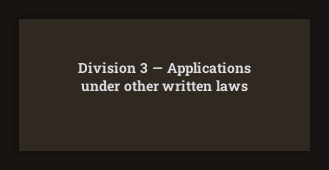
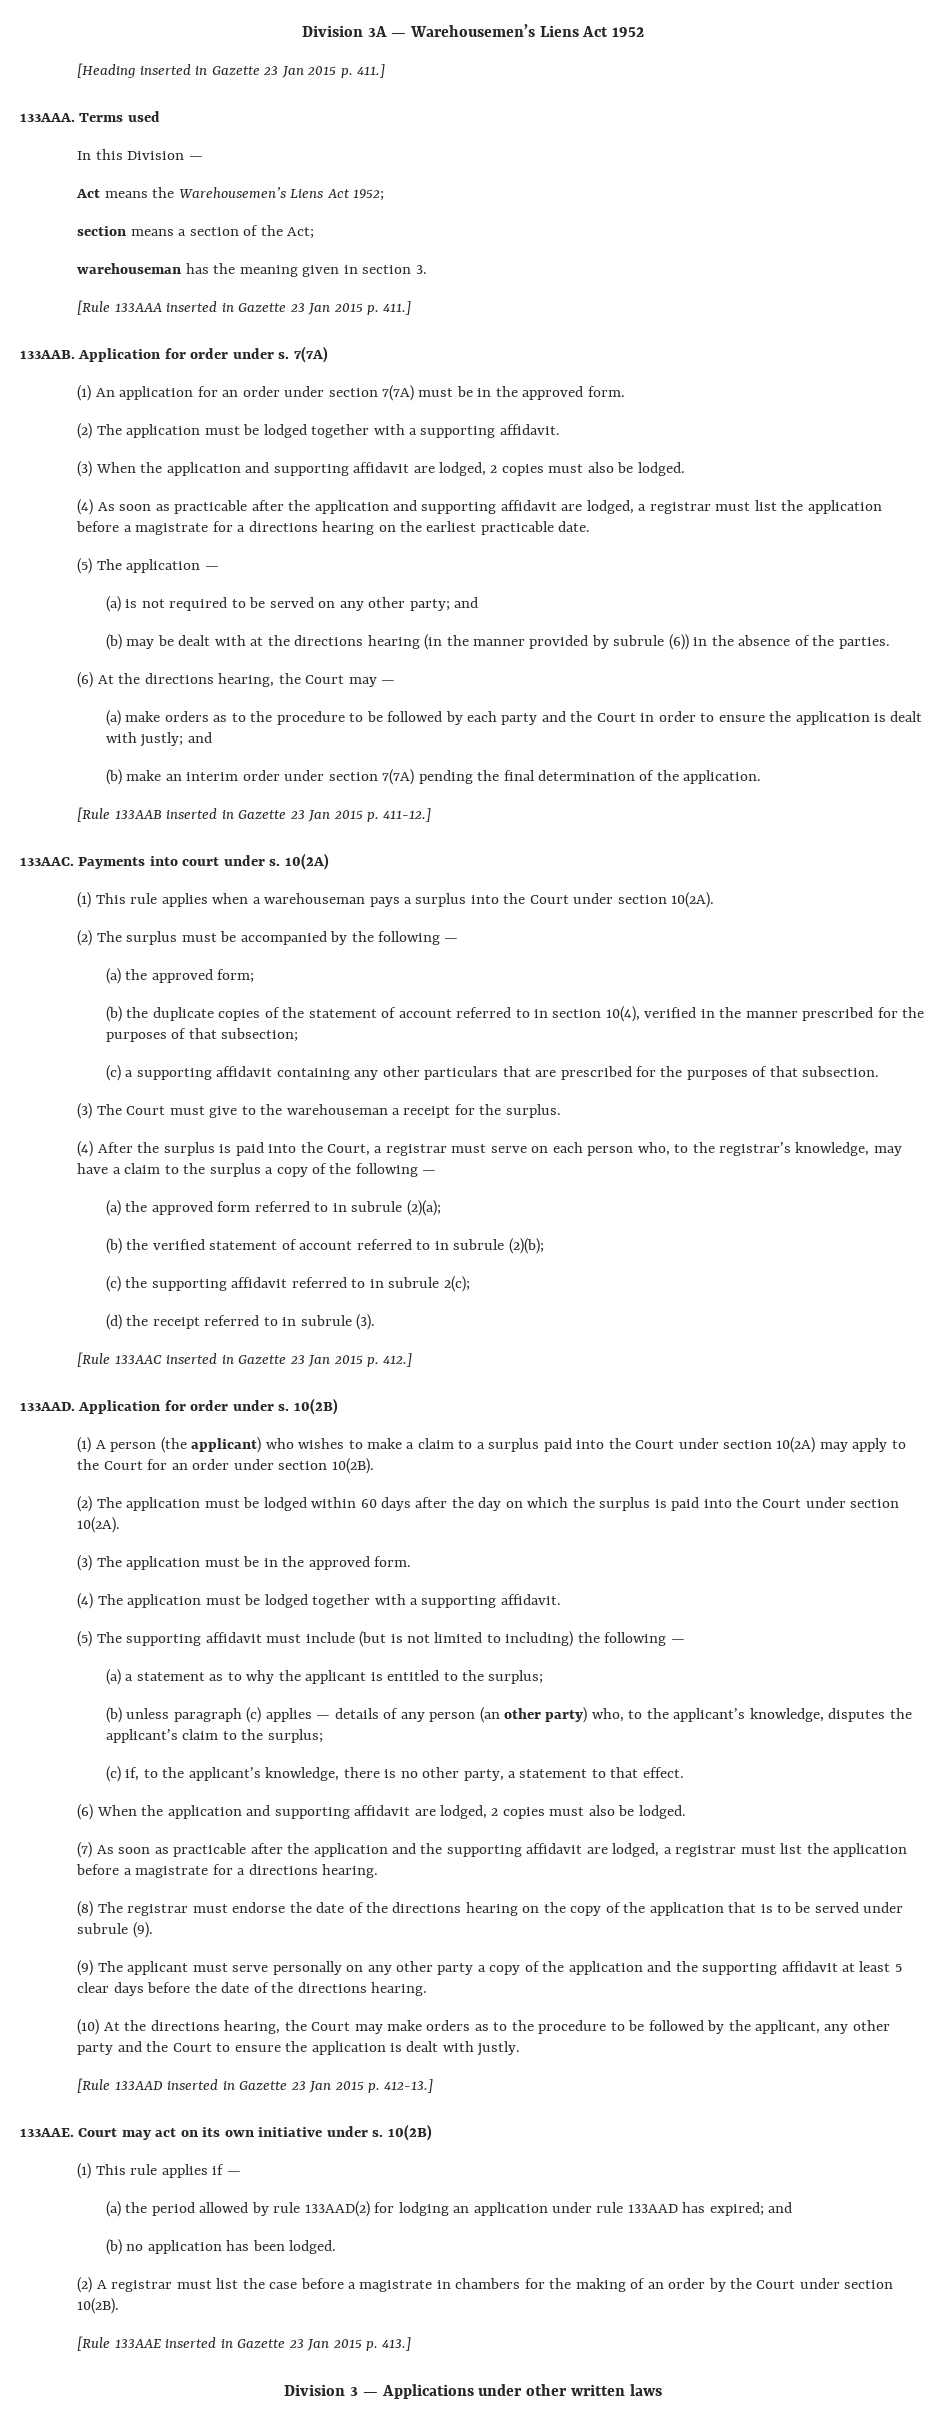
[78,62,137,74] Division -> [301,24,645,37] [77,63,385,78] [20,111,160,122] [77,149,203,160] [76,187,385,201] [77,225,315,239] [77,263,427,277] [77,300,412,315] [20,346,328,363] [77,385,625,401] [77,423,560,439] [77,461,685,477] [77,499,882,515] [76,521,591,535] [77,558,219,574] [105,596,478,612] [105,634,890,650] [77,672,395,688] [105,710,923,726] [105,732,212,747] [105,769,762,785] [77,807,432,822] [20,853,329,870] [77,892,715,908] [77,930,459,946] [105,968,255,984] [105,1006,925,1022] [105,1028,299,1042] [105,1065,880,1081] [77,1103,561,1119] [77,1141,902,1157] [77,1163,437,1177] [105,1200,441,1216] [105,1238,544,1254] [105,1276,470,1292] [105,1314,376,1330] [77,1352,413,1367] [20,1398,338,1415] [77,1437,906,1453] [77,1458,374,1474] [77,1496,900,1512] [77,1517,121,1533] [77,1555,411,1571] [77,1593,561,1609] [77,1631,685,1647] [105,1669,544,1685] [105,1707,912,1723] [105,1729,323,1743] [105,1766,684,1782] [77,1804,686,1820] [77,1842,907,1858] [76,1864,379,1878] [77,1901,904,1917] [77,1922,153,1938] [77,1960,902,1976] [77,1982,427,1996] [77,2019,890,2035] [77,2041,521,2056] [77,2078,434,2093] [20,2124,432,2141] [77,2163,241,2179] [105,2201,793,2217] [105,2239,337,2255] [77,2277,894,2293] [77,2298,120,2314] [77,2336,412,2351] [284,2384,346,2396] Division 3A — Warehousemen’s Liens Act 1952 // [Heading inserted in Gazette 23 Jan 2015 p. 411.] // 133AAA. Terms used // In this Division — // Act means the Warehousemen’s Liens Act 1952; // section means a section of the Act; // warehouseman has the meaning given in section 3. // [Rule 133AAA inserted in Gazette 23 Jan 2015 p. 411.] // 133AAB. Application for order under s. 7(7A) // (1) An application for an order under section 7(7A) must be in the approved form. // (2) The application must be lodged together with a supporting affidavit. // (3) When the application and supporting affidavit are lodged, 2 copies must also be lodged. // (4) As soon as practicable after the application and supporting affidavit are lodged, a registrar must list the application before a magistrate for a directions hearing on the earliest practicable date. // (5) The application — // (a) is not required to be served on any other party; and // (b) may be dealt with at the directions hearing (in the manner provided by subrule (6)) in the absence of the parties. // (6) At the directions hearing, the Court may — // (a) make orders as to the procedure to be followed by each party and the Court in order to ensure the application is dealt with justly; and // (b) make an interim order under section 7(7A) pending the final determination of the application. // [Rule 133AAB inserted in Gazette 23 Jan 2015 p. 411-12.] // 133AAC. Payments into court under s. 10(2A) // (1) This rule applies when a warehouseman pays a surplus into the Court under section 10(2A). // (2) The surplus must be accompanied by the following — // (a) the approved form; // (b) the duplicate copies of the statement of account referred to in section 10(4), verified in the manner prescribed for the purposes of that subsection; // (c) a supporting affidavit containing any other particulars that are prescribed for the purposes of that subsection. // (3) The Court must give to the warehouseman a receipt for the surplus. // (4) After the surplus is paid into the Court, a registrar must serve on each person who, to the registrar’s knowledge, may have a claim to the surplus a copy of the following — // (a) the approved form referred to in subrule (2)(a); // (b) the verified statement of account referred to in subrule (2)(b); // (c) the supporting affidavit referred to in subrule 2(c); // (d) the receipt referred to in subrule (3). // [Rule 133AAC inserted in Gazette 23 Jan 2015 p. 412.] // 133AAD. Application for order under s. 10(2B) // (1) A person (the applicant) who wishes to make a claim to a surplus paid into the Court under section 10(2A) may apply to the Court for an order under section 10(2B). // (2) The application must be lodged within 60 days after the day on which the surplus is paid into the Court under section 10(2A). // (3) The application must be in the approved form. // (4) The application must be lodged together with a supporting affidavit. // (5) The supporting affidavit must include (but is not limited to including) the following — // (a) a statement as to why the applicant is entitled to the surplus; // (b) unless paragraph (c) applies — details of any person (an other party) who, to the applicant’s knowledge, disputes the applicant’s claim to the surplus; // (c) if, to the applicant’s knowledge, there is no other party, a statement to that effect. // (6) When the application and supporting affidavit are lodged, 2 copies must also be lodged. // (7) As soon as practicable after the application and the supporting affidavit are lodged, a registrar must list the application before a magistrate for a directions hearing. // (8) The registrar must endorse the date of the directions hearing on the copy of the application that is to be served under subrule (9). // (9) The applicant must serve personally on any other party a copy of the application and the supporting affidavit at least 5 clear days before the date of the directions hearing. // (10) At the directions hearing, the Court may make orders as to the procedure to be followed by the applicant, any other party and the Court to ensure the application is dealt with justly. // [Rule 133AAD inserted in Gazette 23 Jan 2015 p. 412-13.] // 133AAE. Court may act on its own initiative under s. 10(2B) // (1) This rule applies if — // (a) the period allowed by rule 133AAD(2) for lodging an application under rule 133AAD has expired; and // (b) no application has been lodged. // (2) A registrar must list the case before a magistrate in chambers for the making of an order by the Court under section 10(2B). // [Rule 133AAE inserted in Gazette 23 Jan 2015 p. 413.] // Division

